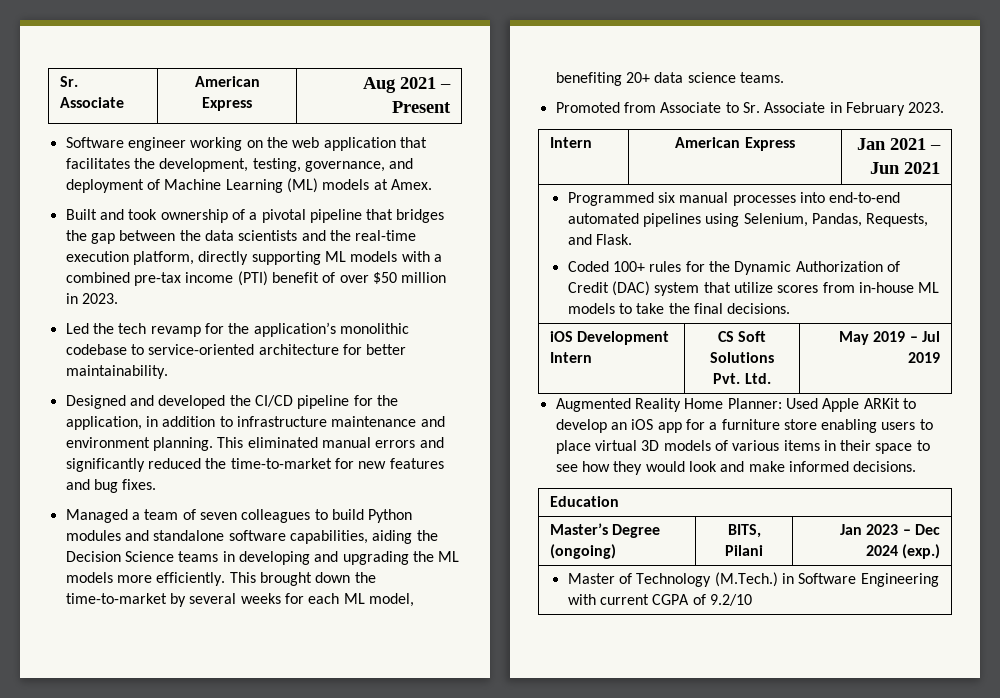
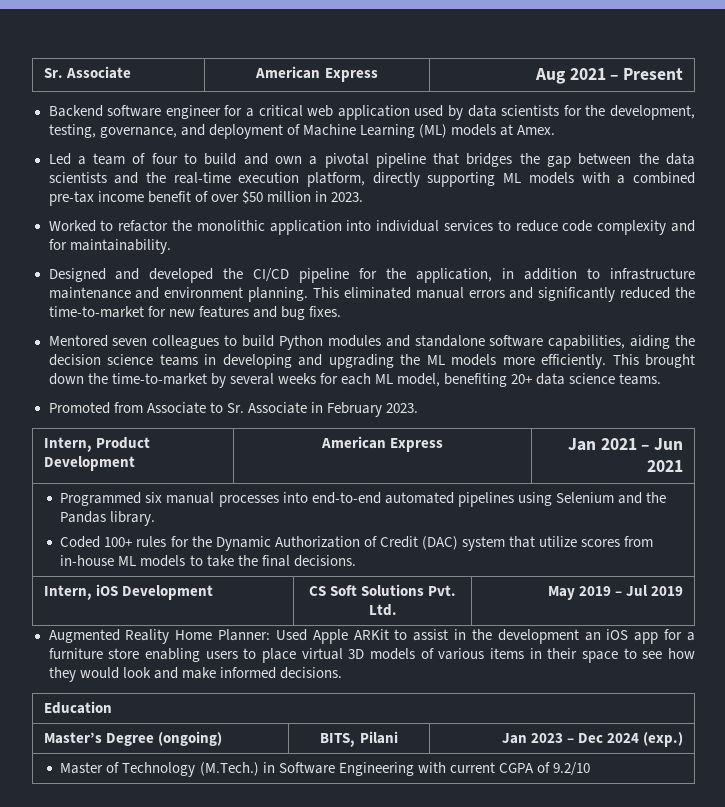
[65,137,427,151] [65,158,130,169] Software engineer working on the web application that facilitates -> [48,105,582,120] Backend software engineer for a critical web application used by data scientists for
[65,209,245,223] Built and took ownership of -> [48,153,302,165] Led a team of four to build and own
[237,271,268,286] (PTI) -> (144, 196) none
[65,322,409,337] [65,344,407,355] Led the tech revamp for the application’s monolithic codebase to service-oriented architecture for better -> [48,220,695,235] [48,239,67,250] Worked to refactor the monolithic application into individual services to reduce code complexity and for
[65,509,196,523] Managed a team of -> [48,335,108,347] Mentored
[65,551,174,562] Decision Science -> [48,354,153,366] decision science
[550,137,593,148] Intern -> [43,437,150,452] [43,456,135,471] Intern, Product Development
[743,213,929,227] [567,234,632,245] Selenium, Pandas, Requests, and Flask. -> [555,492,666,504] [60,511,156,526] Selenium and the Pandas library.
(791, 308) none -> [43,585,92,600] Intern,
[550,352,593,363] Intern -> (213, 592) none
[555,419,607,433] develop -> [413,629,579,644] assist in the development

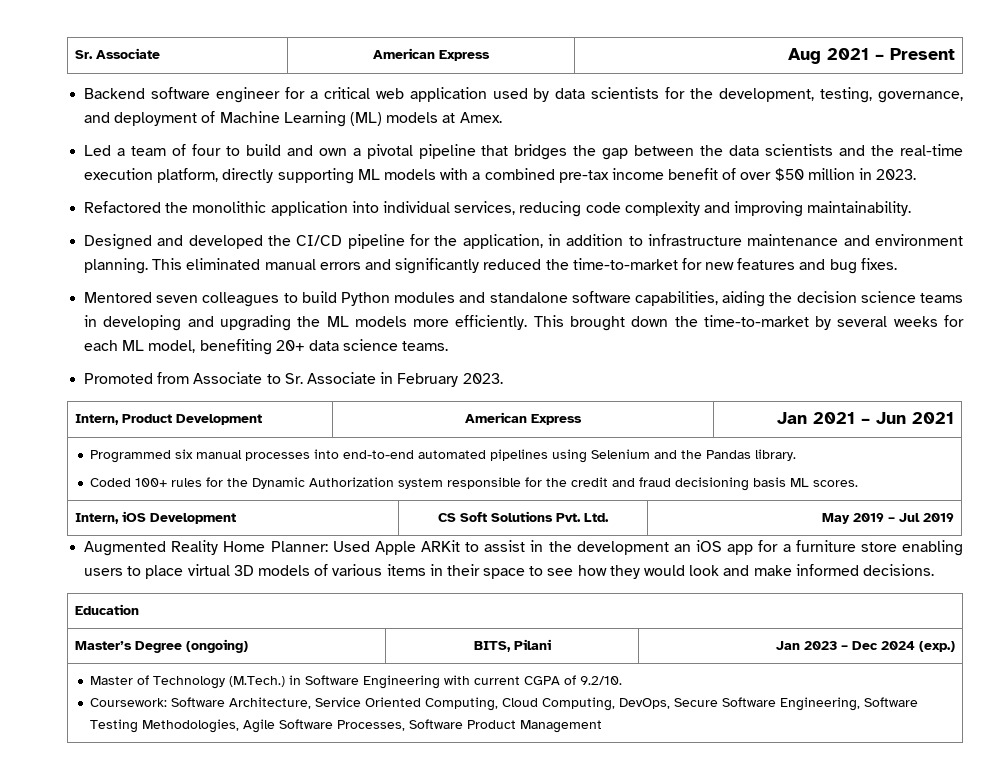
[48,220,169,232] Worked to refactor -> [84,201,162,213] Refactored
[443,220,558,232] services to reduce -> [454,201,582,217] services, reducing
[48,239,67,250] for -> [734,201,804,217] improving
[363,536,654,551] [60,555,356,567] of Credit (DAC) system that utilize scores from in-house ML models to take the final decisions. -> [398,477,859,491] system responsible for the credit and fraud decisioning basis ML scores.
[552,762,590,776] 9.2/10 -> [580,676,623,685] [90,697,919,711] [90,719,603,733] 9.2/10. // Coursework: Software Architecture, Service Oriented Computing, Cloud Computing, DevOps, Secure Software Engineering, Software Testing Methodologies, Agile Software Processes, Software Product Management

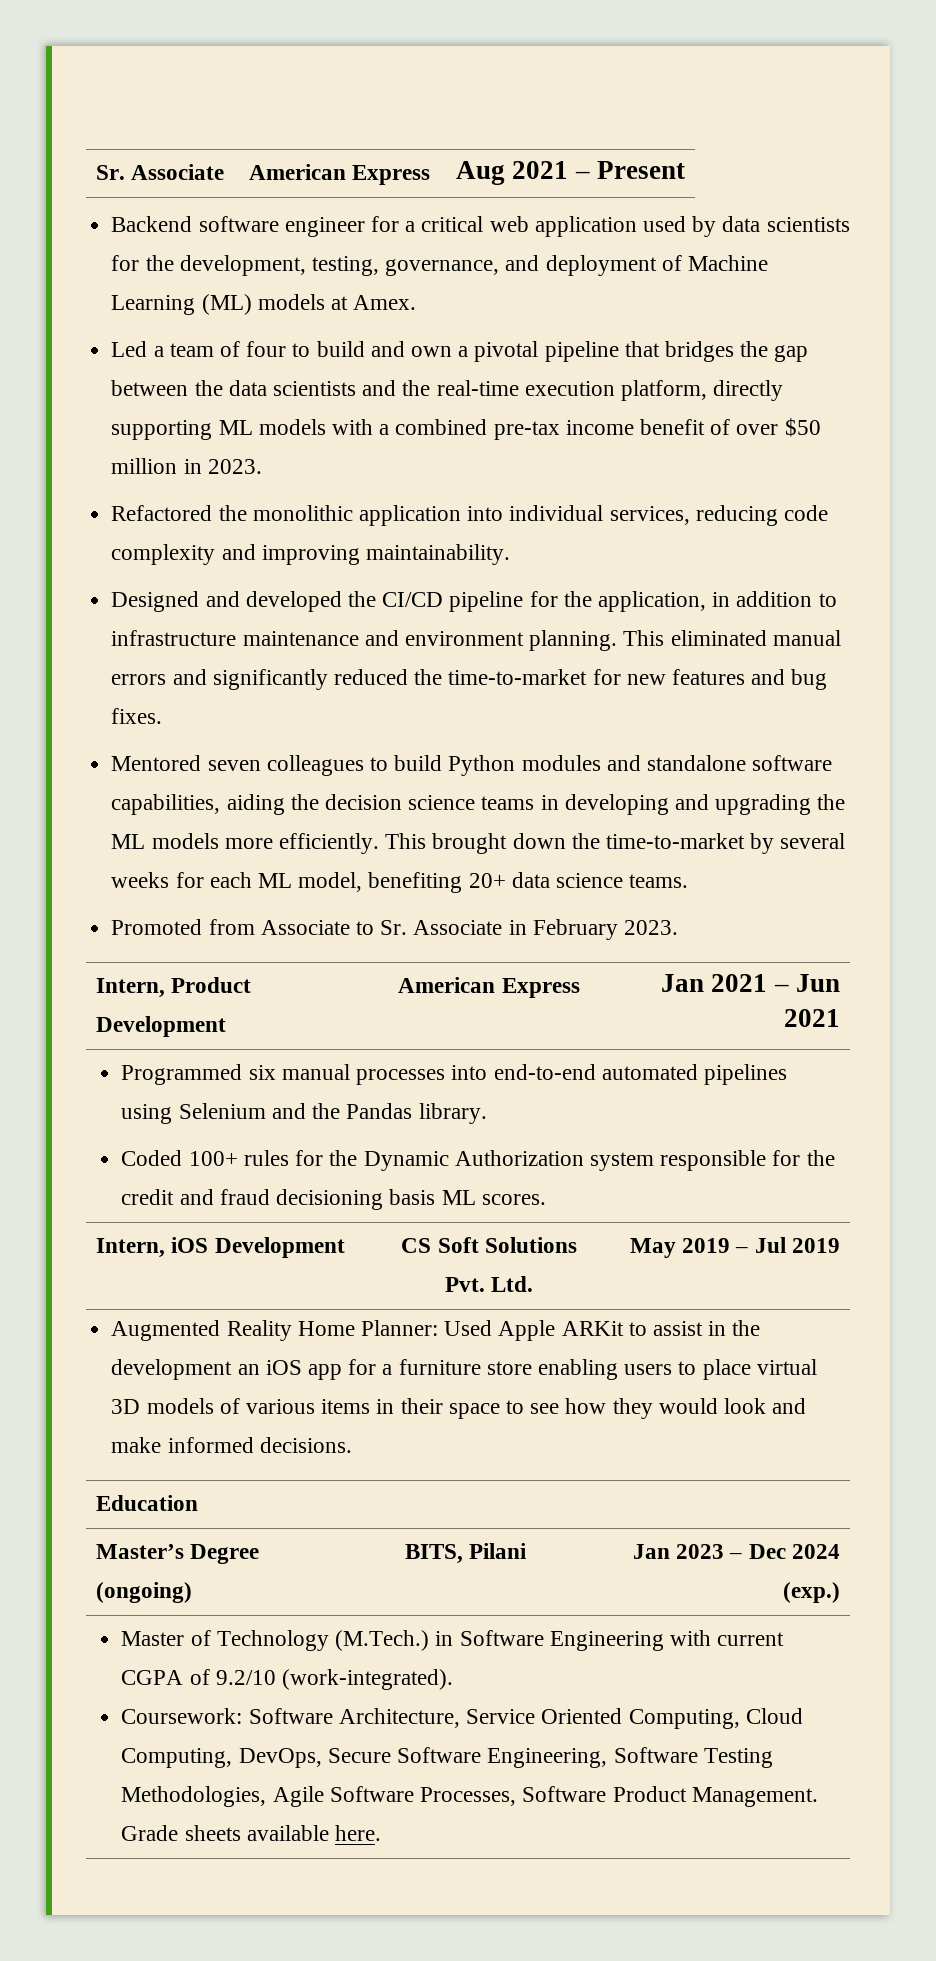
[580,676,623,685] 9.2/10. -> [215,1669,454,1690] 9.2/10 (work-integrated).
[520,720,603,733] Management -> [691,1787,818,1807] [121,1825,382,1841] Management. Grade sheets available here.

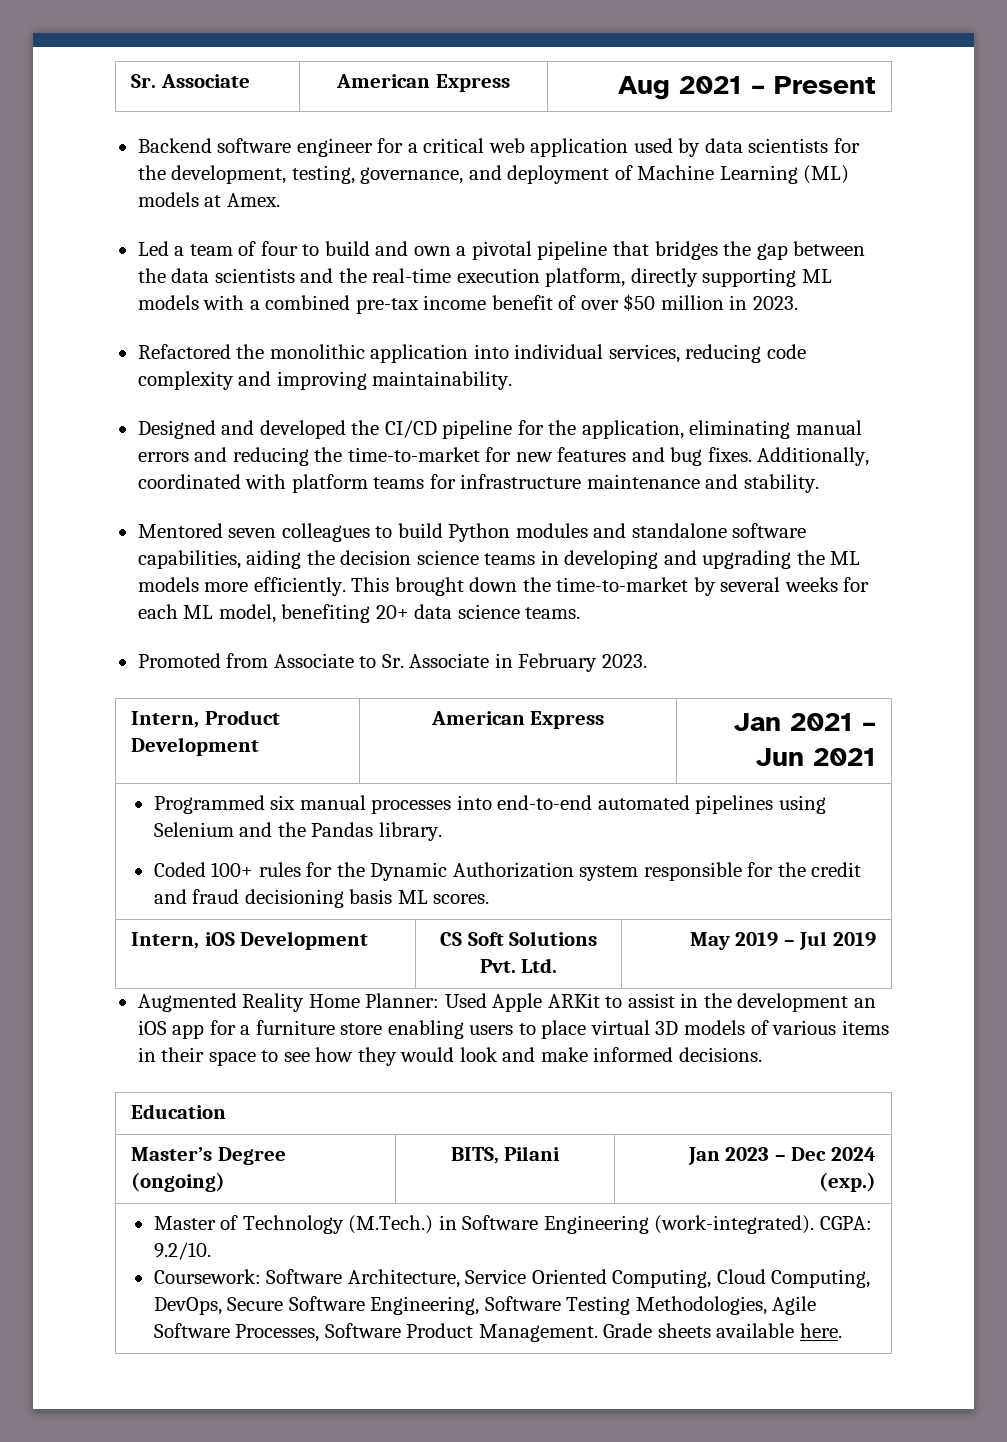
[712,591,837,607] [111,630,767,651] in addition to infrastructure maintenance and environment planning. This eliminated -> [689,420,791,439] eliminating
[212,669,408,690] significantly reduced -> [232,447,309,466] reducing
(163, 716) none -> [757,447,870,466] [137,474,819,493] Additionally, coordinated with platform teams for infrastructure maintenance and stability.
[669,1630,785,1646] [121,1669,276,1685] with current CGPA of 9.2/10 -> (649, 1224) none
(454, 1679) none -> [819,1216,872,1230] [153,1242,211,1260] CGPA: 9.2/10.

